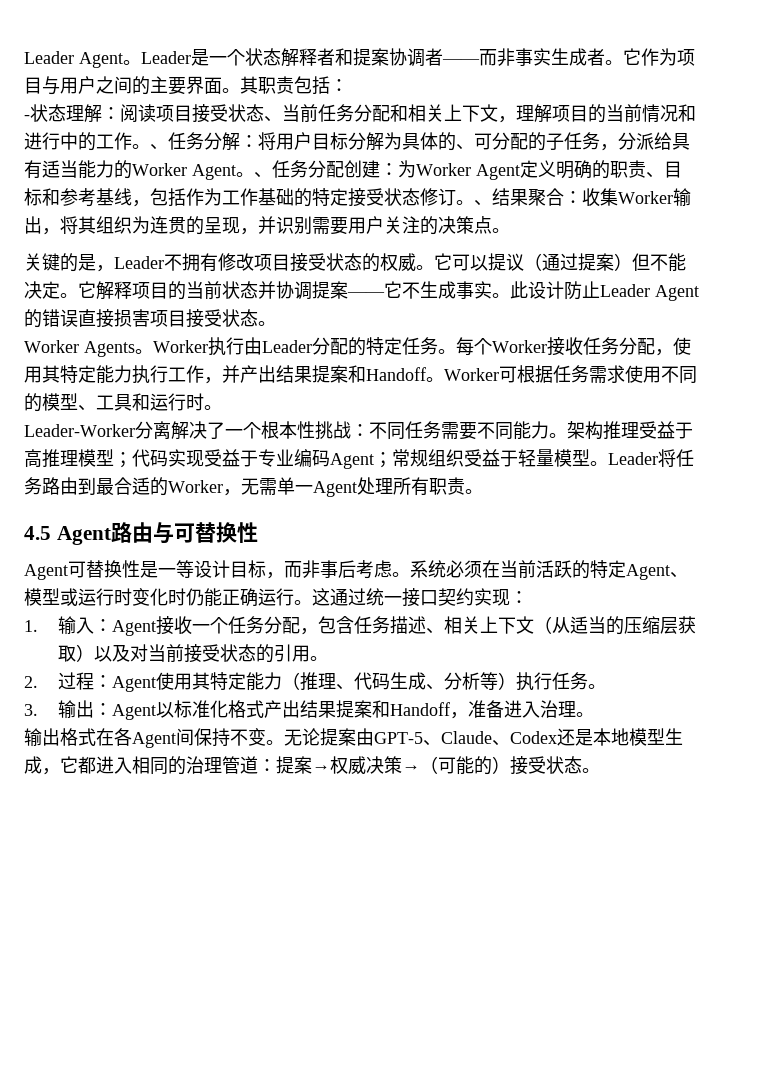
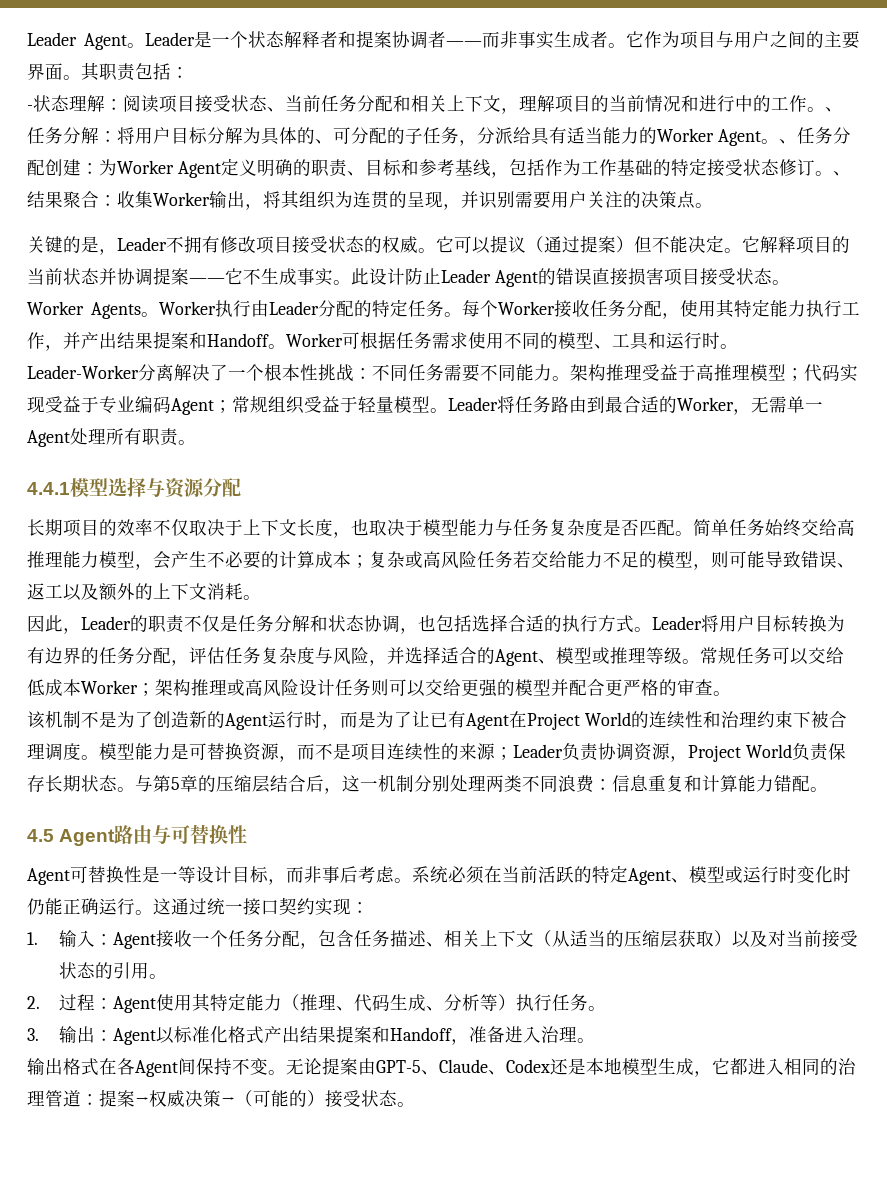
(483, 491) none -> [27,477,241,498] [27,519,855,538] [27,551,855,570] [27,583,261,601] [27,614,845,634] [27,646,844,666] [27,679,731,697] [27,710,847,730] [27,743,846,762] [27,774,828,794] // 4.4.1模型选择与资源分配 // 长期项目的效率不仅取决于上下文长度，也取决于模型能力与任务复杂度是否匹配。简单任务始终交给高推理能力模型，会产生不必要的计算成本；复杂或高风险任务若交给能力不足的模型，则可能导致错误、返工以及额外的上下文消耗。 // 因此，Leader的职责不仅是任务分解和状态协调，也包括选择合适的执行方式。Leader将用户目标转换为有边界的任务分配，评估任务复杂度与风险，并选择适合的Agent、模型或推理等级。常规任务可以交给低成本Worker；架构推理或高风险设计任务则可以交给更强的模型并配合更严格的审查。 // 该机制不是为了创造新的Agent运行时，而是为了让已有Agent在Project World的连续性和治理约束下被合理调度。模型能力是可替换资源，而不是项目连续性的来源；Leader负责协调资源，Project World负责保存长期状态。与第5章的压缩层结合后，这一机制分别处理两类不同浪费：信息重复和计算能力错配。

